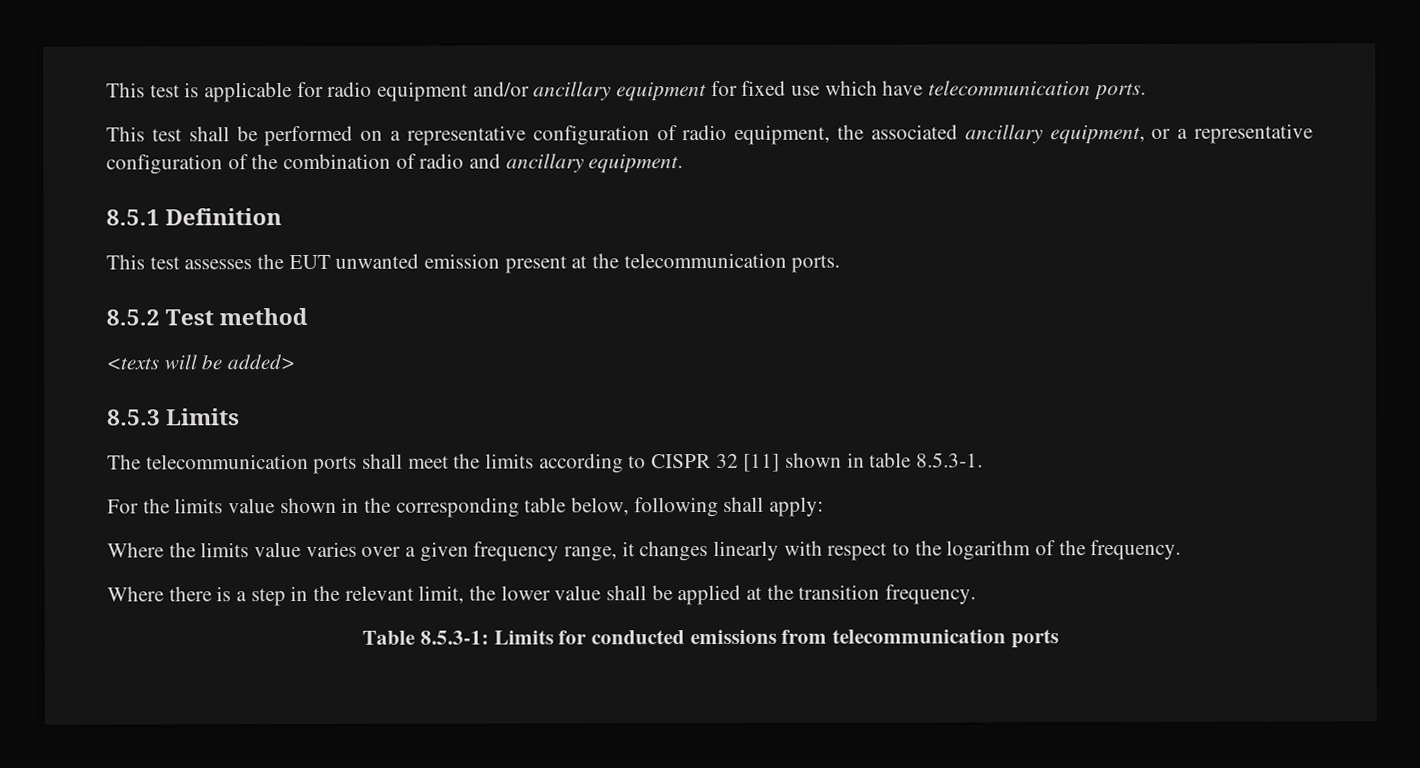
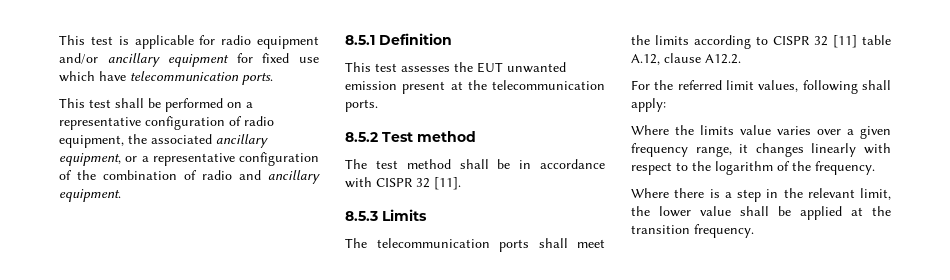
[106,354,296,370] <texts will be added> -> [345,159,605,169] [345,177,461,190] The test method shall be in accordance with CISPR 32 [11].
[785,452,984,468] [107,497,630,518] shown in table 8.5.3-1. // For the limits value shown in the corresponding table below, -> [862,35,891,45] [631,53,741,65] [631,80,799,92] table A.12, clause A12.2. // For the referred limit values,
[362,629,1059,649] // Table 8.5.3-1: Limits for conducted emissions from telecommunication ports -> (754, 231) none

